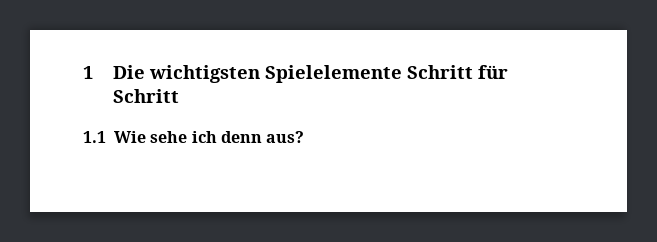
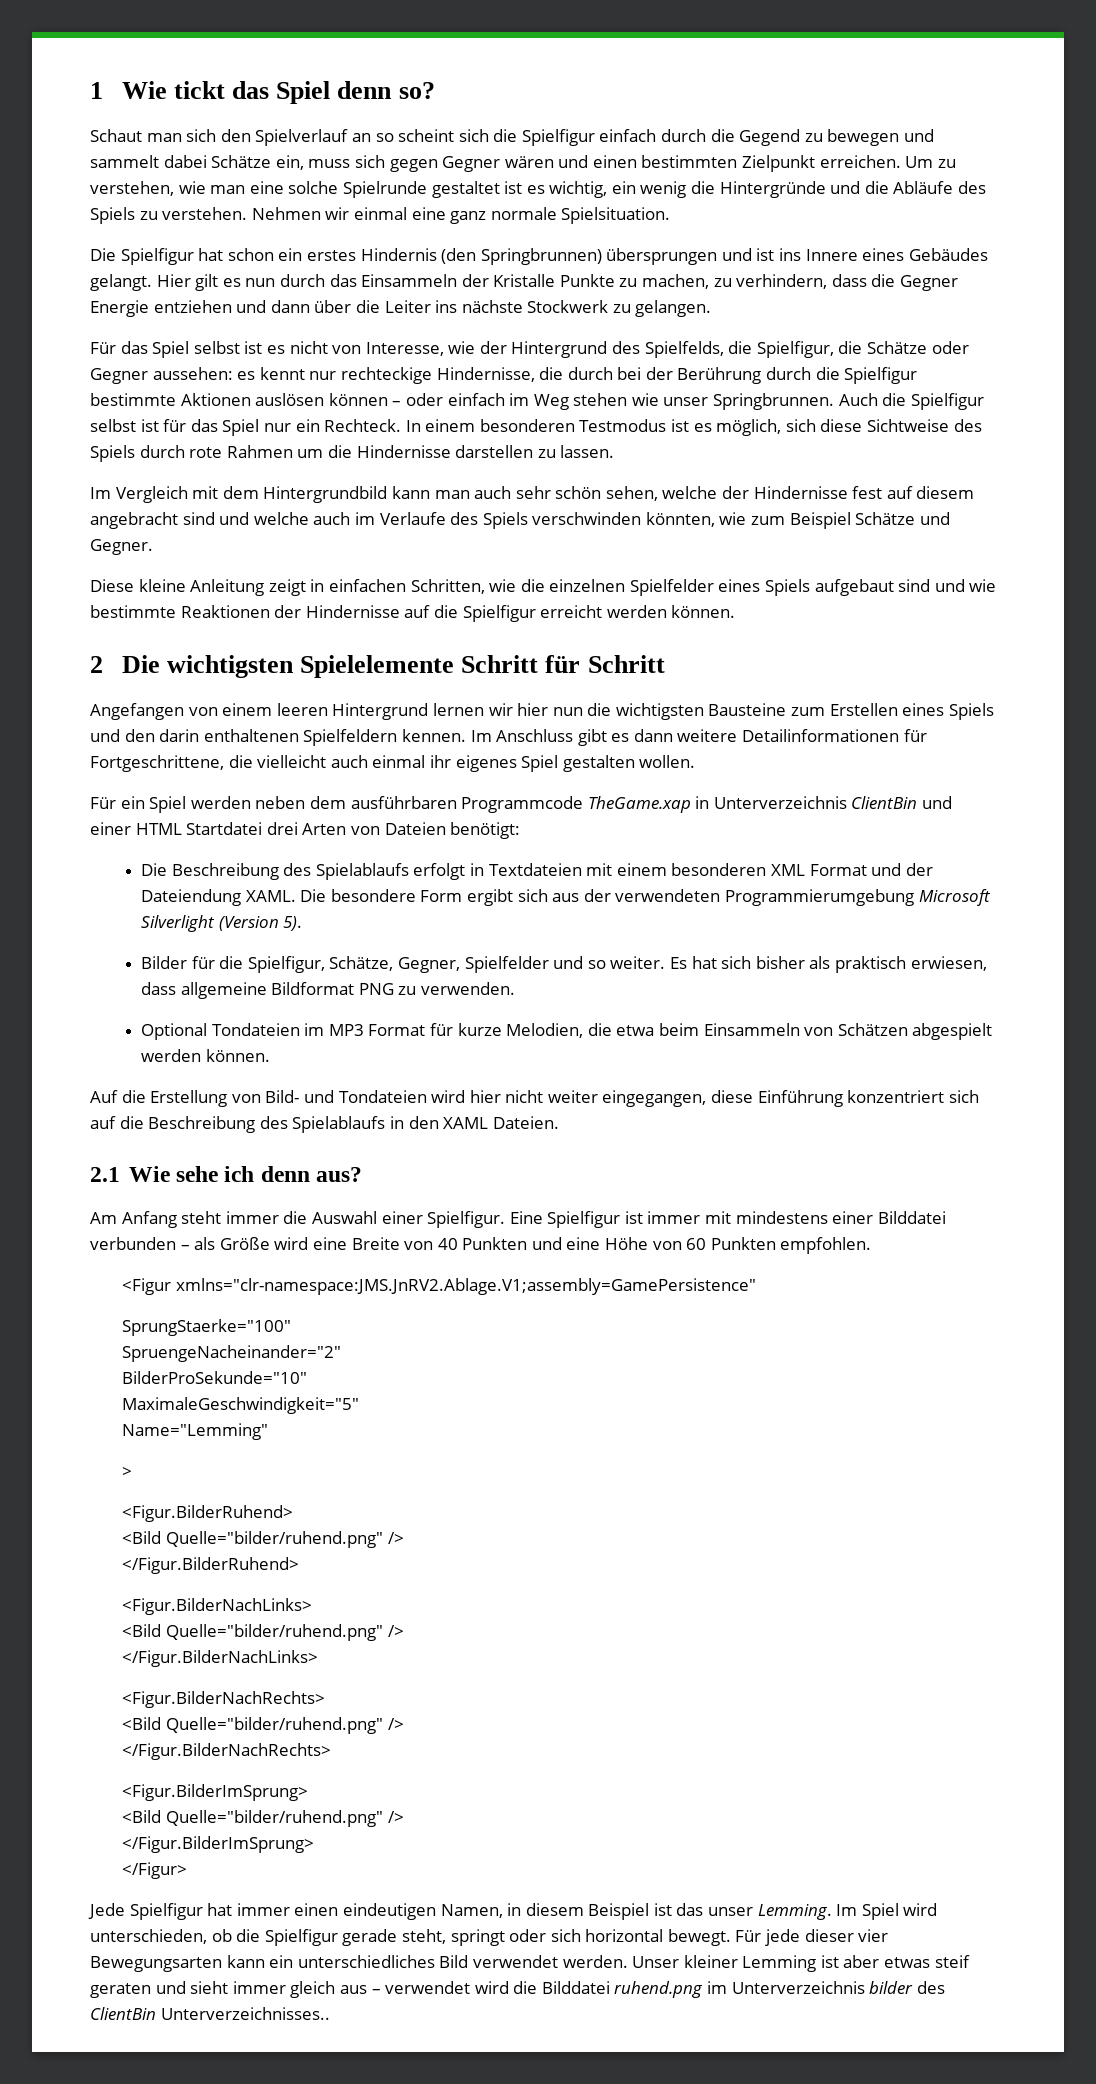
(93, 72) none -> [122,81,435,104] [90,129,935,146] [90,155,956,172] [90,181,987,198] [90,207,671,224] [90,248,988,265] [90,274,959,291] [90,300,712,317] [90,341,969,358] [90,367,918,384] [90,393,984,410] [90,419,982,436] [90,445,615,462] [90,486,975,503] [90,512,950,529] [90,539,153,555] [90,579,997,596] [90,605,736,622] [90,656,103,673] Wie tickt das Spiel denn so? // Schaut man sich den Spielverlauf an so scheint sich die Spielfigur einfach durch die Gegend zu bewegen und sammelt dabei Schätze ein, muss sich gegen Gegner wären und einen bestimmten Zielpunkt erreichen. Um zu verstehen, wie man eine solche Spielrunde gestaltet ist es wichtig, ein wenig die Hintergründe und die Abläufe des Spiels zu verstehen. Nehmen wir einmal eine ganz normale Spielsituation. // Die Spielfigur hat schon ein erstes Hindernis (den Springbrunnen) übersprungen und ist ins Innere eines Gebäudes gelangt. Hier gilt es nun durch das Einsammeln der Kristalle Punkte zu machen, zu verhindern, dass die Gegner Energie entziehen und dann über die Leiter ins nächste Stockwerk zu gelangen. // Für das Spiel selbst ist es nicht von Interesse, wie der Hintergrund des Spielfelds, die Spielfigur, die Schätze oder Gegner aussehen: es kennt nur rechteckige Hindernisse, die durch bei der Berührung durch die Spielfigur bestimmte Aktionen auslösen können – oder einfach im Weg stehen wie unser Springbrunnen. Auch die Spielfigur selbst ist für das Spiel nur ein Rechteck. In einem besonderen Testmodus ist es möglich, sich diese Sichtweise des Spiels durch rote Rahmen um die Hindernisse darstellen zu lassen. // Im Vergleich mit dem Hintergrundbild kann man auch sehr schön sehen, welche der Hindernisse fest auf diesem angebracht sind und welche auch im Verlaufe des Spiels verschwinden könnten, wie zum Beispiel Schätze und Gegner. // Diese kleine Anleitung zeigt in einfachen Schritten, wie die einzelnen Spielfelder eines Spiels aufgebaut sind und wie bestimmte Reaktionen der Hindernisse auf die Spielfigur erreicht werden können. // 2
[83,131,106,143] 1.1 -> [90,703,994,720] [90,729,927,746] [90,755,696,772] [90,796,953,813] [90,822,521,839] [141,863,933,880] [141,889,991,906] [141,915,303,932] [141,956,987,973] [141,982,516,999] [141,1023,993,1040] [141,1049,270,1062] [90,1090,979,1107] [90,1116,559,1133] [90,1167,120,1182] Angefangen von einem leeren Hintergrund lernen wir hier nun die wichtigsten Bausteine zum Erstellen eines Spiels und den darin enthaltenen Spielfeldern kennen. Im Anschluss gibt es dann weitere Detailinformationen für Fortgeschrittene, die vielleicht auch einmal ihr eigenes Spiel gestalten wollen. // Für ein Spiel werden neben dem ausführbaren Programmcode TheGame.xap in Unterverzeichnis ClientBin und einer HTML Startdatei drei Arten von Dateien benötigt: // Die Beschreibung des Spielablaufs erfolgt in Textdateien mit einem besonderen XML Format und der Dateiendung XAML. Die besondere Form ergibt sich aus der verwendeten Programmierumgebung Microsoft Silverlight (Version 5). // Bilder für die Spielfigur, Schätze, Gegner, Spielfelder und so weiter. Es hat sich bisher als praktisch erwiesen, dass allgemeine Bildformat PNG zu verwenden. // Optional Tondateien im MP3 Format für kurze Melodien, die etwa beim Einsammeln von Schätzen abgespielt werden können. // Auf die Erstellung von Bild- und Tondateien wird hier nicht weiter eingegangen, diese Einführung konzentriert sich auf die Beschreibung des Spielablaufs in den XAML Dateien. // 2.1
(305, 137) none -> [90,1211,946,1228] [90,1237,872,1254] [122,1278,756,1295] [122,1319,292,1336] [122,1345,342,1362] [122,1371,308,1384] [122,1397,360,1414] [122,1423,269,1440] [122,1467,133,1477] [122,1505,294,1522] [122,1531,404,1548] [122,1557,300,1574] [122,1598,313,1615] [122,1624,404,1641] [122,1650,319,1667] [122,1691,326,1708] [122,1717,404,1734] [122,1743,332,1760] [122,1784,309,1801] [122,1810,404,1827] [122,1836,315,1853] [122,1862,188,1879] [88,1903,938,1920] [90,1929,889,1946] [90,1955,970,1972] [90,1981,945,1998] [90,2007,330,2020] // Am Anfang steht immer die Auswahl einer Spielfigur. Eine Spielfigur ist immer mit mindestens einer Bilddatei verbunden – als Größe wird eine Breite von 40 Punkten und eine Höhe von 60 Punkten empfohlen. // <Figur xmlns="clr-namespace:JMS.JnRV2.Ablage.V1;assembly=GamePersistence" // SprungStaerke="100" // SpruengeNacheinander="2" // BilderProSekunde="10" // MaximaleGeschwindigkeit="5" // Name="Lemming" // > // <Figur.BilderRuhend> // <Bild Quelle="bilder/ruhend.png" /> // </Figur.BilderRuhend> // <Figur.BilderNachLinks> // <Bild Quelle="bilder/ruhend.png" /> // </Figur.BilderNachLinks> // <Figur.BilderNachRechts> // <Bild Quelle="bilder/ruhend.png" /> // </Figur.BilderNachRechts> // <Figur.BilderImSprung> // <Bild Quelle="bilder/ruhend.png" /> // </Figur.BilderImSprung> // </Figur> // Jede Spielfigur hat immer einen eindeutigen Namen, in diesem Beispiel ist das unser Lemming. Im Spiel wird unterschieden, ob die Spielfigur gerade steht, springt oder sich horizontal bewegt. Für jede dieser vier Bewegungsarten kann ein unterschiedliches Bild verwendet werden. Unser kleiner Lemming ist aber etwas steif geraten und sieht immer gleich aus – verwendet wird die Bilddatei ruhend.png im Unterverzeichnis bilder des ClientBin Unterverzeichnisses..

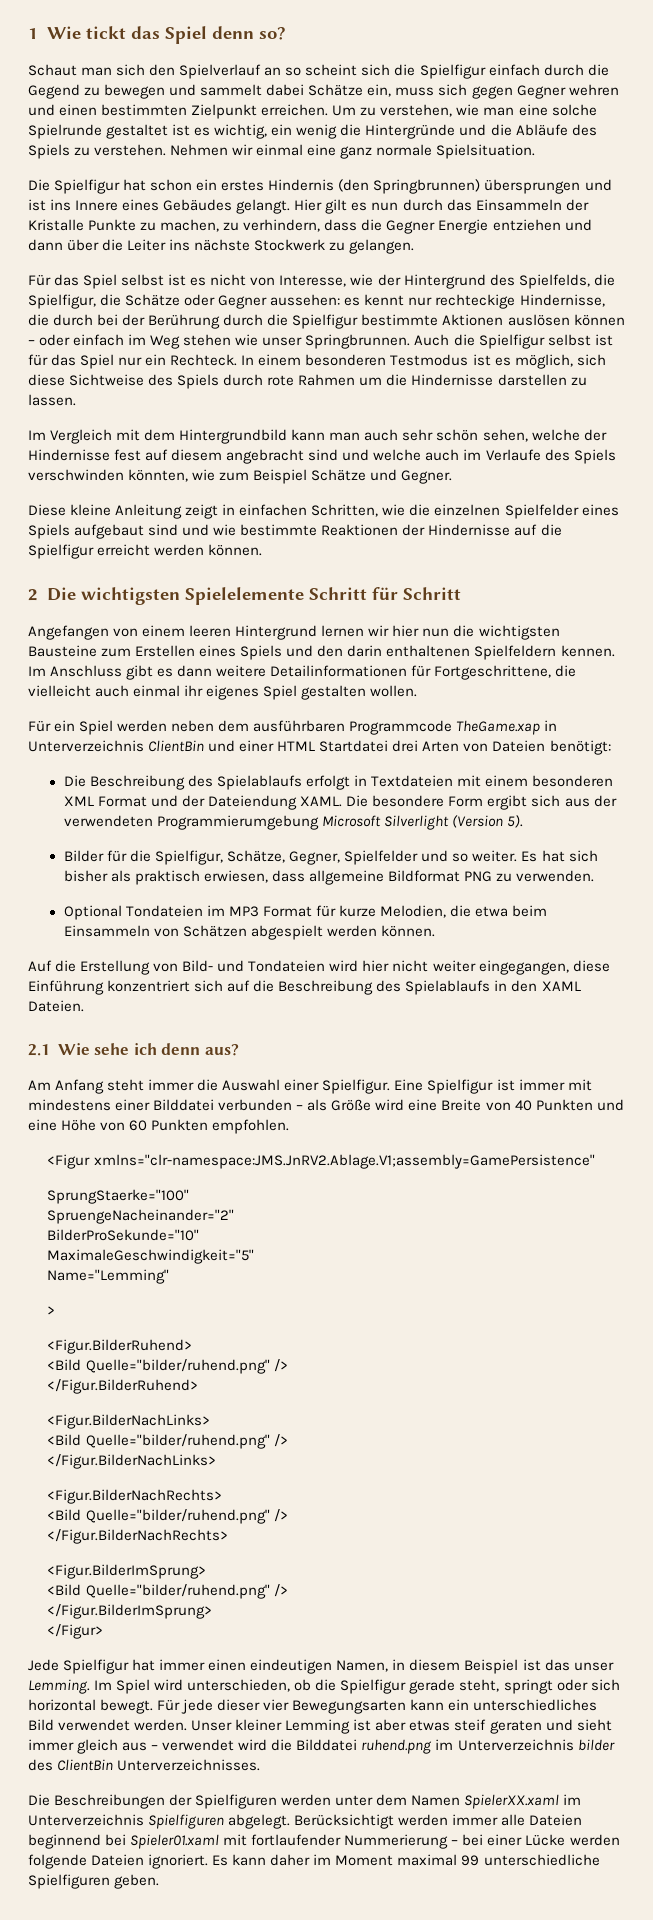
[504,156,554,168] wären -> [568,84,619,96] wehren
[160,2007,330,2020] Unterverzeichnisses.. -> [117,1759,261,1771] [28,1794,582,1809] [28,1814,583,1829] [28,1834,620,1849] [28,1854,600,1869] [28,1874,160,1889] Unterverzeichnisses. // Die Beschreibungen der Spielfiguren werden unter dem Namen SpielerXX.xaml im Unterverzeichnis Spielfiguren abgelegt. Berücksichtigt werden immer alle Dateien beginnend bei Spieler01.xaml mit fortlaufender Nummerierung – bei einer Lücke werden folgende Dateien ignoriert. Es kann daher im Moment maximal 99 unterschiedliche Spielfiguren geben.

